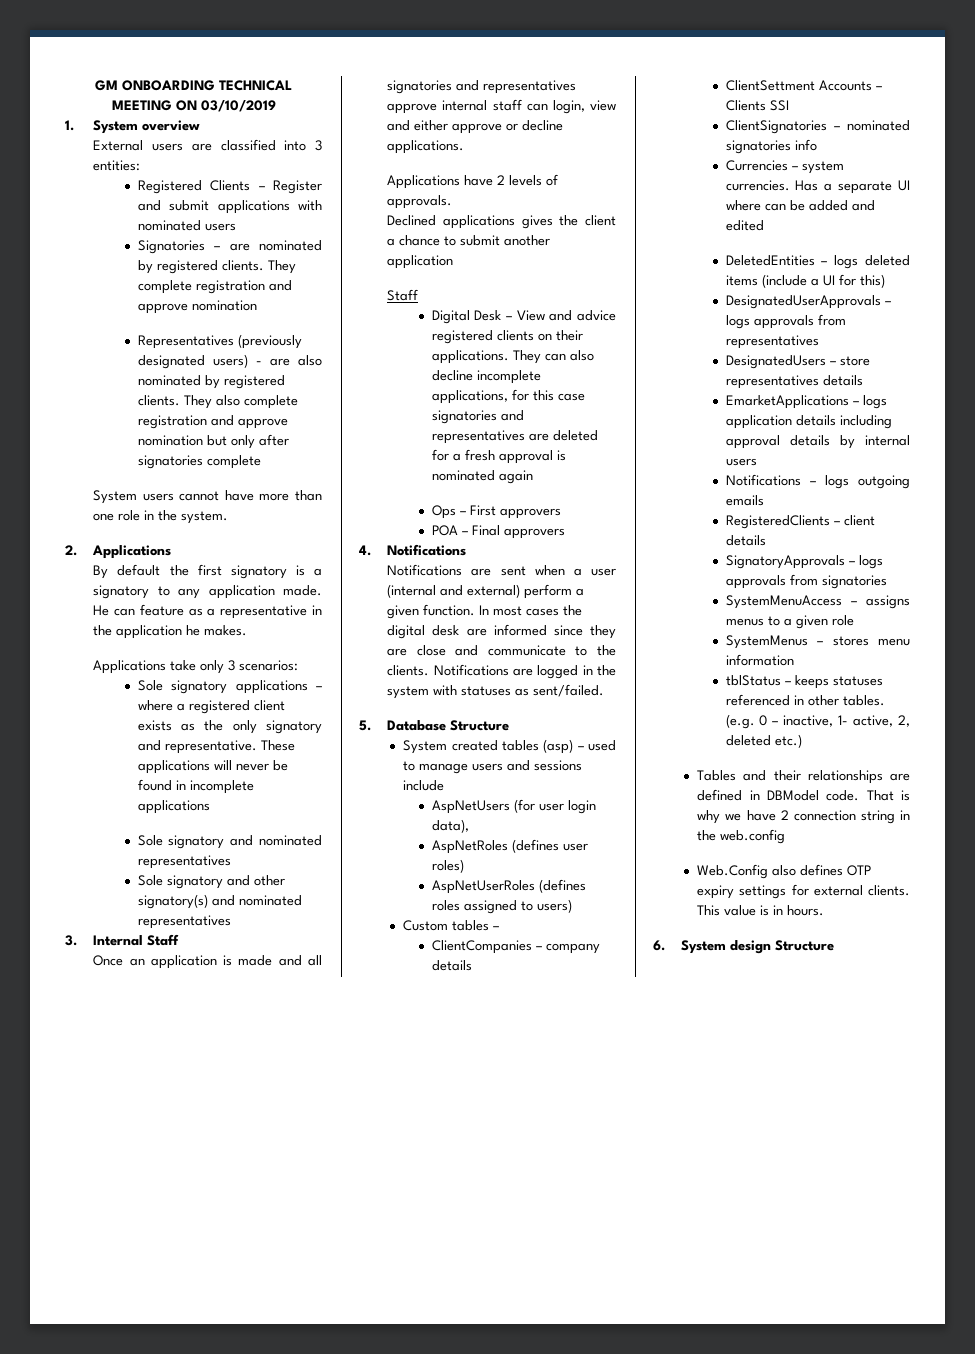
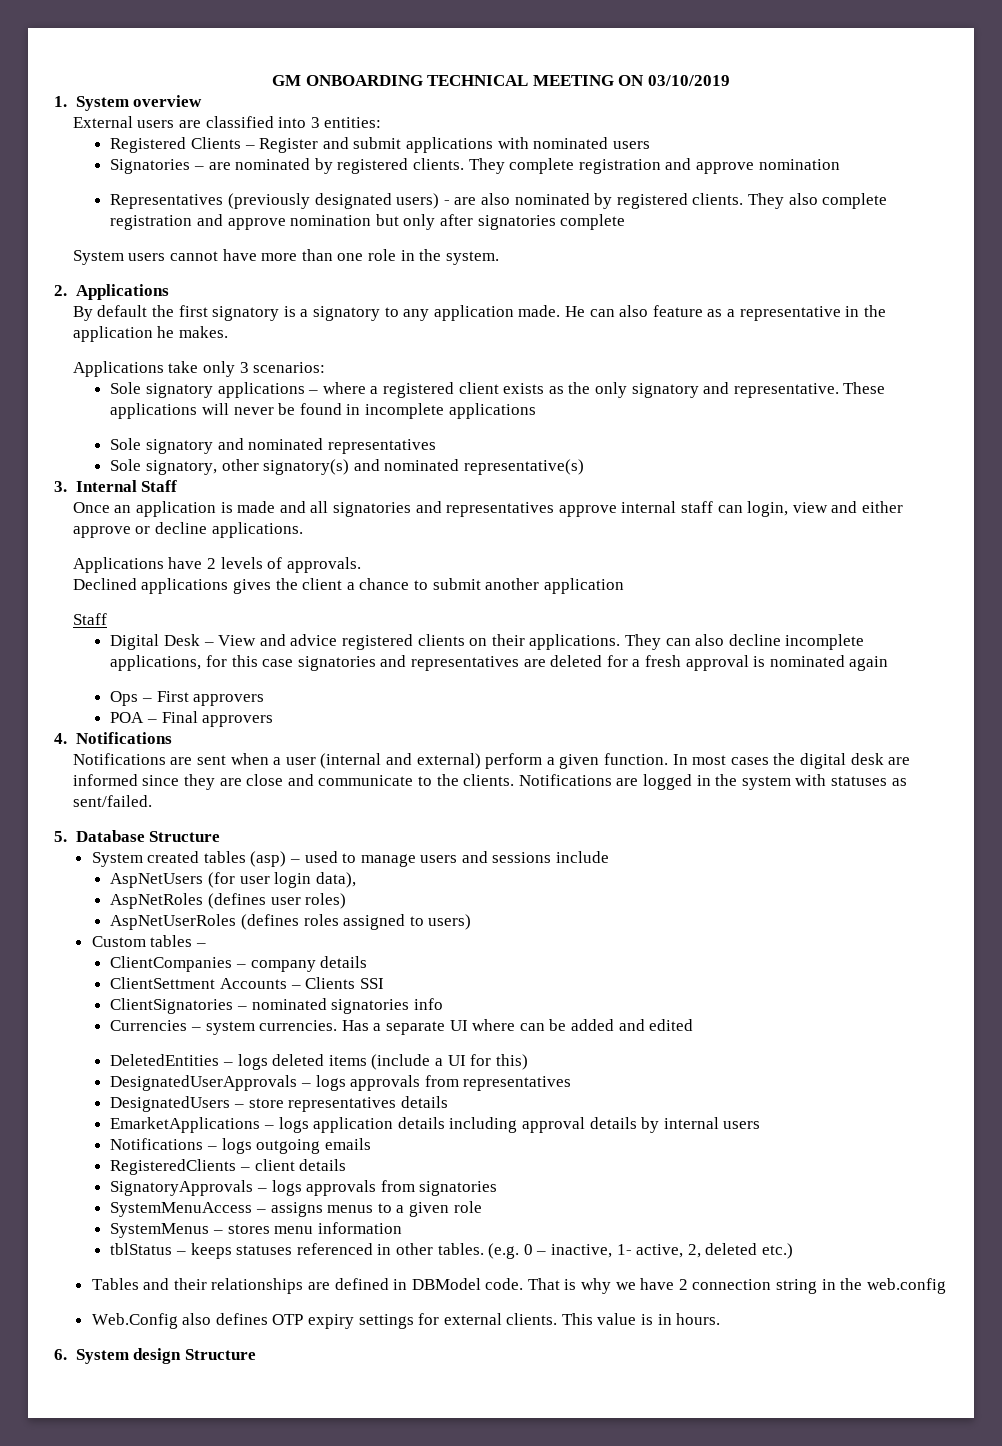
(136, 612) none -> [619,305,649,317] also
[166,875,250,889] signatory and -> [146,460,218,475] signatory,
[137,915,231,929] representatives -> [463,459,584,475] representative(s)

